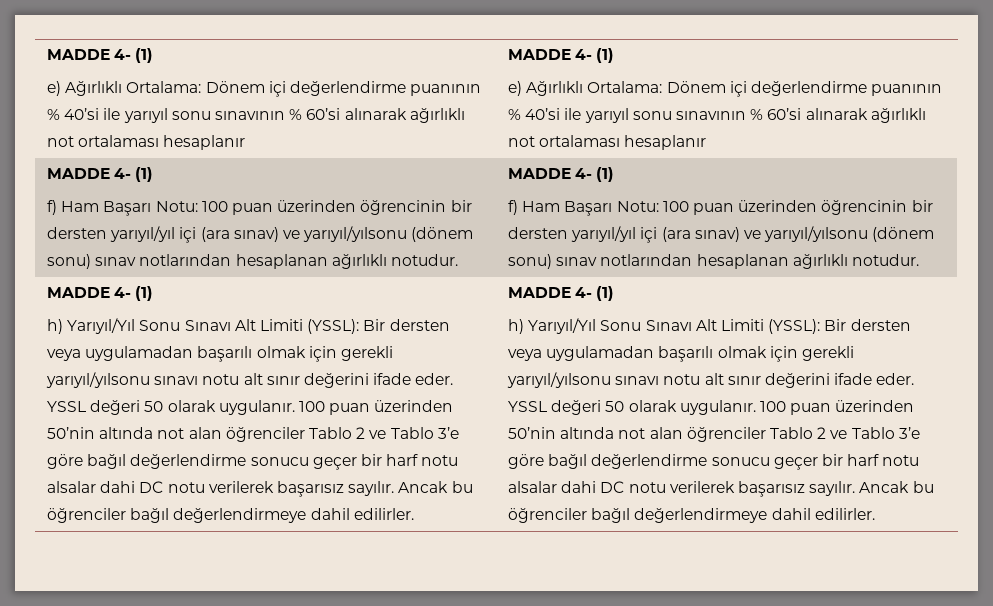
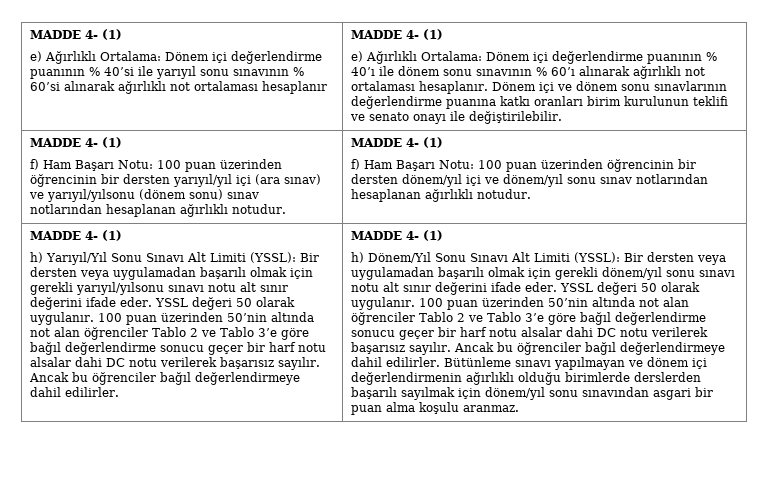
[525,108,926,123] [508,135,707,150] 40’si ile yarıyıl sonu sınavının % 60’si alınarak ağırlıklı not ortalaması hesaplanır -> [351,66,706,79] [351,81,728,94] [351,96,729,109] [350,111,563,124] 40’ı ile dönem sonu sınavının % 60’ı alınarak ağırlıklı not ortalaması hesaplanır. Dönem içi ve dönem sonu sınavlarının değerlendirme puanına katkı oranları birim kurulunun teklifi ve senato onayı ile değiştirilebilir.
[571,226,935,243] [508,254,553,269] yarıyıl/yıl içi (ara sınav) ve yarıyıl/yılsonu (dönem sonu) -> [402,174,597,187] dönem/yıl içi ve dönem/yıl sonu
[528,318,597,334] Yarıyıl/Yıl -> [368,252,432,263] Dönem/Yıl
[507,372,612,388] yarıyıl/yılsonu -> [602,267,696,280] dönem/yıl sonu
(875, 514) none -> [444,357,708,370] [351,372,702,385] [351,387,714,400] [351,402,520,415] Bütünleme sınavı yapılmayan ve dönem içi değerlendirmenin ağırlıklı olduğu birimlerde derslerden başarılı sayılmak için dönem/yıl sonu sınavından asgari bir puan alma koşulu aranmaz.

